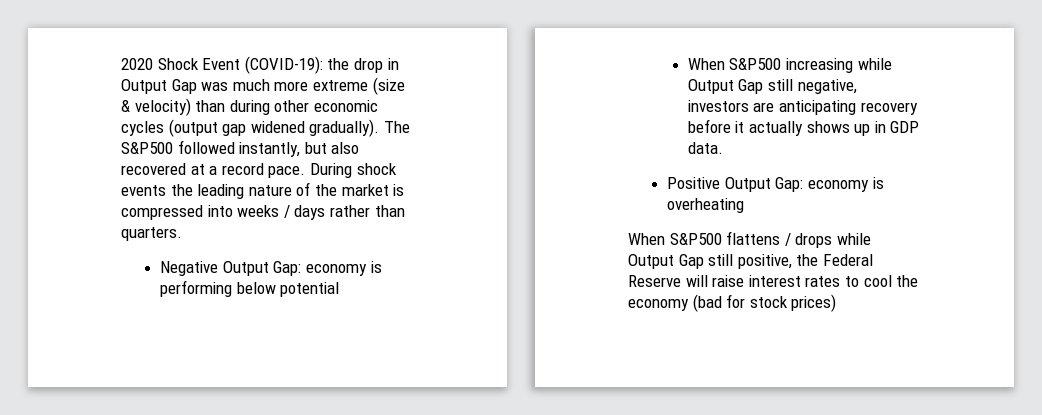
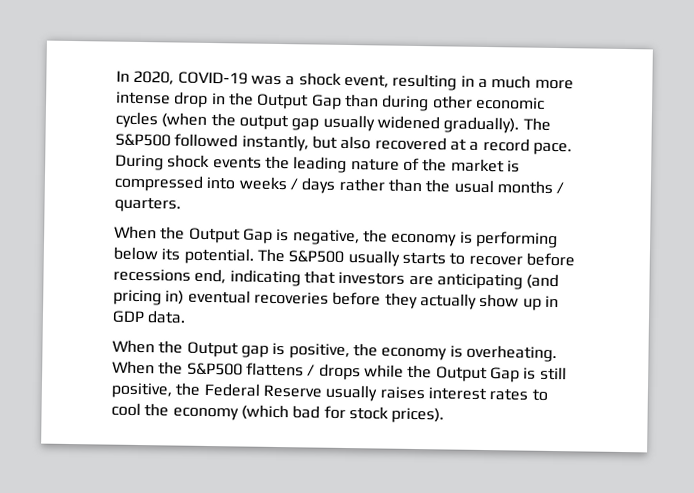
[121,56,350,74] 2020 Shock Event (COVID-19): the -> [116,70,574,91] [116,91,171,105] In 2020, COVID-19 was a shock event, resulting in a much more intense
[121,77,405,95] [121,98,191,116] Output Gap was much more extreme (size & velocity) -> [228,92,342,110] the Output Gap
[168,119,247,137] (output gap -> [161,112,375,132] (when the output gap usually
[121,227,182,241] [160,261,382,276] [160,280,340,297] [687,58,892,73] [687,79,857,94] [687,100,918,115] [687,119,920,136] [687,142,723,154] [667,177,884,192] [667,198,745,213] [628,233,665,245] quarters. // Negative Output Gap: economy is performing below potential // When S&P500 increasing while Output Gap still negative, investors are anticipating recovery before it actually shows up in GDP data. // Positive Output Gap: economy is overheating // When -> [425,179,565,195] [114,196,181,213] [114,225,558,249] [113,246,575,267] [113,268,560,290] [113,289,559,311] [112,310,187,324] [112,339,557,363] [112,360,184,375] the usual months / quarters. // When the Output Gap is negative, the economy is performing below its potential. The S&P500 usually starts to recover before recessions end, indicating that investors are anticipating (and pricing in) eventual recoveries before they actually show up in GDP data. // When the Output gap is positive, the economy is overheating. When the
[628,254,704,269] Output Gap -> [407,364,537,383] the Output Gap is
[685,275,745,287] will raise -> [325,384,425,402] usually raises
[692,294,722,312] (bad -> [240,404,321,421] (which bad
[791,294,837,312] prices) -> [391,407,445,424] prices).

